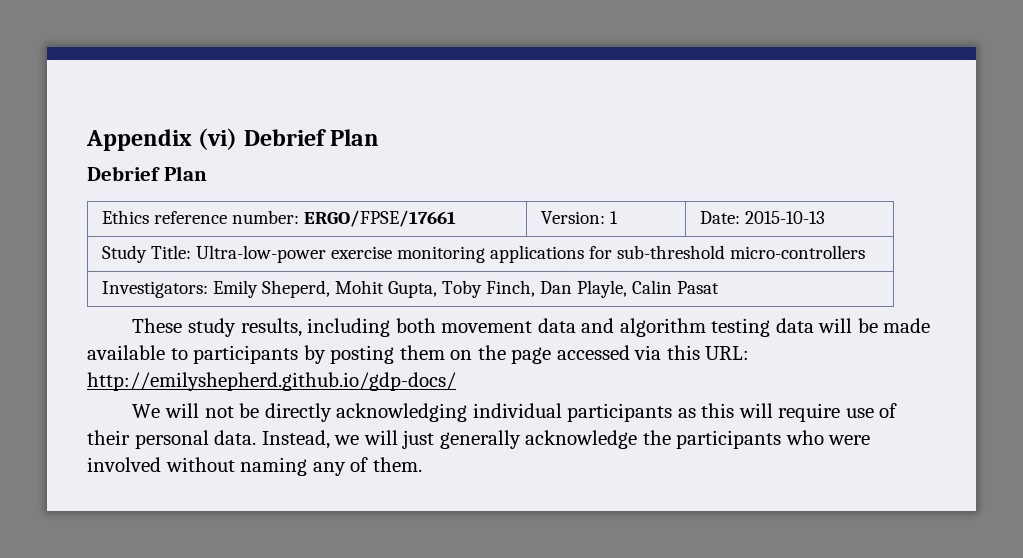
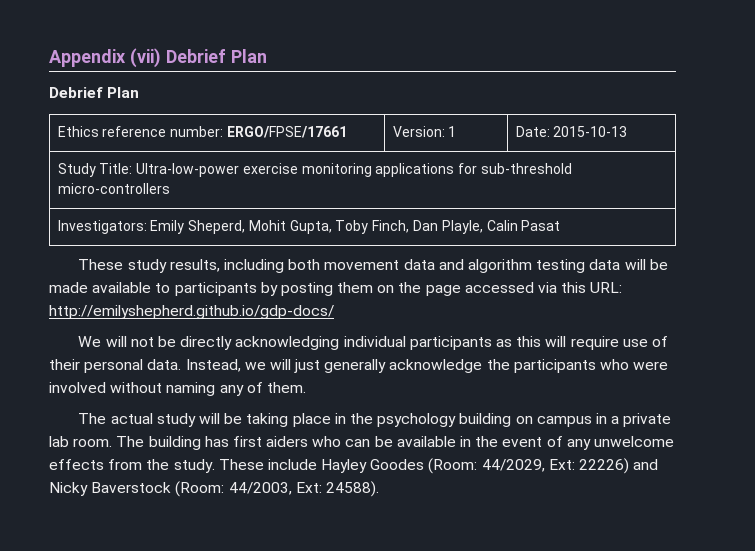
[198,128,238,150] (vi) -> [129,48,161,68] (vii)
(422, 464) none -> [78,413,672,427] [49,436,674,450] [49,458,659,474] [49,481,379,497] // The actual study will be taking place in the psychology building on campus in a private lab room. The building has first aiders who can be available in the event of any unwelcome effects from the study. These include Hayley Goodes (Room: 44/2029, Ext: 22226) and Nicky Baverstock (Room: 44/2003, Ext: 24588).

